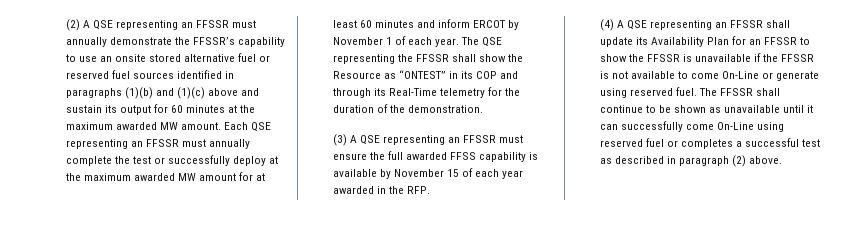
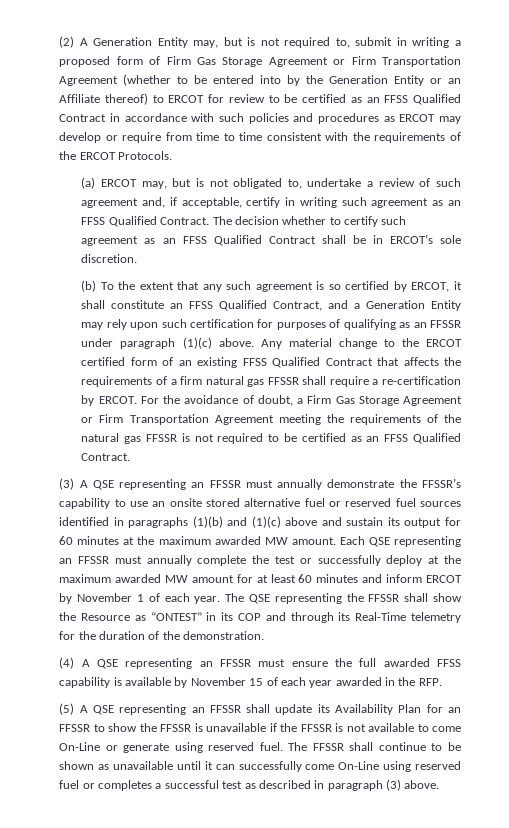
(90, 24) none -> [93,37,461,48] [59,56,462,67] [59,74,462,86] [59,93,461,105] [59,113,462,124] [59,132,461,143] [59,151,173,160] [81,177,461,189] [81,197,461,208] [81,216,407,227] [81,234,461,246] [81,254,138,263] [81,280,463,292] [81,300,462,311] [81,319,461,330] [81,337,462,349] [81,357,462,368] [81,376,461,387] [81,395,462,406] [81,414,462,425] [81,433,462,444] [81,453,131,461] [59,478,88,490] Generation Entity may, but is not required to, submit in writing a proposed form of Firm Gas Storage Agreement or Firm Transportation Agreement (whether to be entered into by the Generation Entity or an Affiliate thereof) to ERCOT for review to be certified as an FFSS Qualified Contract in accordance with such policies and procedures as ERCOT may develop or require from time to time consistent with the requirements of the ERCOT Protocols. // (a) ERCOT may, but is not obligated to, undertake a review of such agreement and, if acceptable, certify in writing such agreement as an FFSS Qualified Contract. The decision whether to certify such agreement as an FFSS Qualified Contract shall be in ERCOT’s sole discretion. // (b) To the extent that any such agreement is so certified by ERCOT, it shall constitute an FFSS Qualified Contract, and a Generation Entity may rely upon such certification for purposes of qualifying as an FFSSR under paragraph (1)(c) above. Any material change to the ERCOT certified form of an existing FFSS Qualified Contract that affects the requirements of a firm natural gas FFSSR shall require a re-certification by ERCOT. For the avoidance of doubt, a Firm Gas Storage Agreement or Firm Transportation Agreement meeting the requirements of the natural gas FFSSR is not required to be certified as an FFSS Qualified Contract. // (3) A
[332,134,347,146] (3) -> [59,657,75,669] (4)
[599,19,614,31] (4) -> [59,703,75,715] (5)
[731,155,746,167] (2) -> [386,779,402,791] (3)

